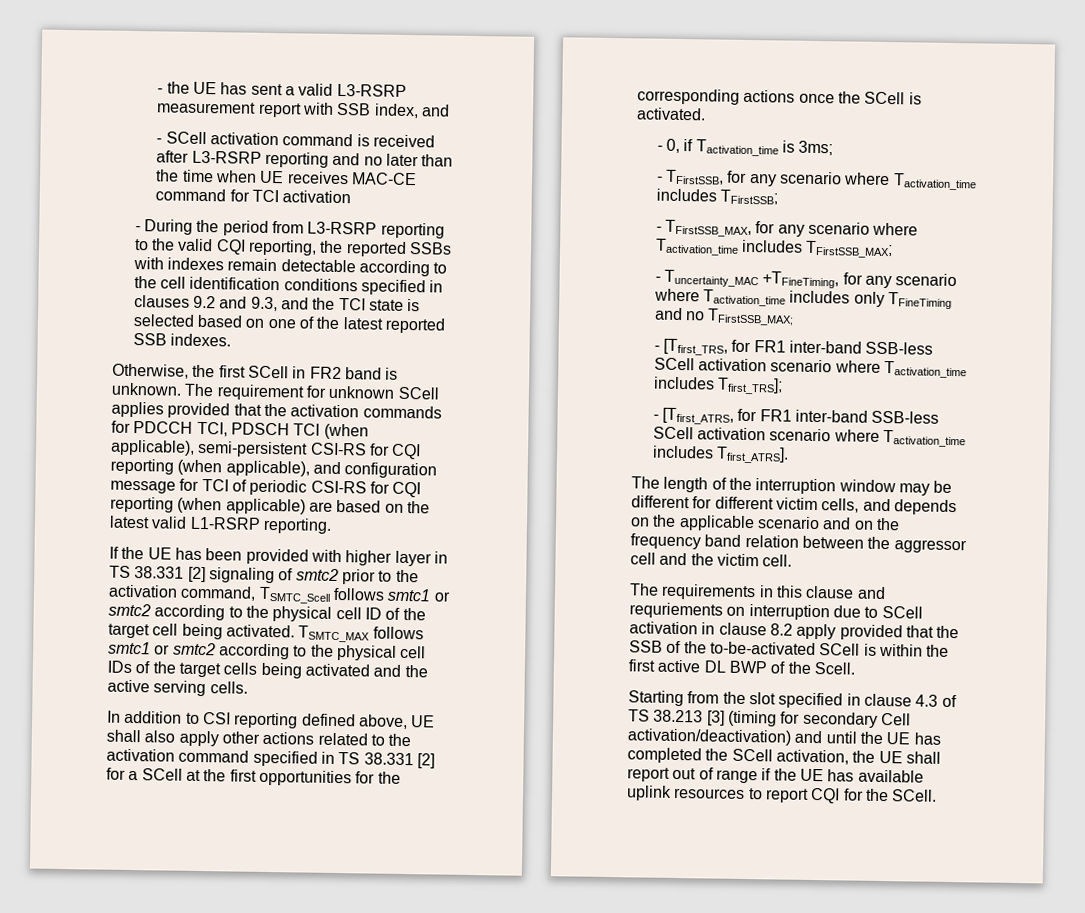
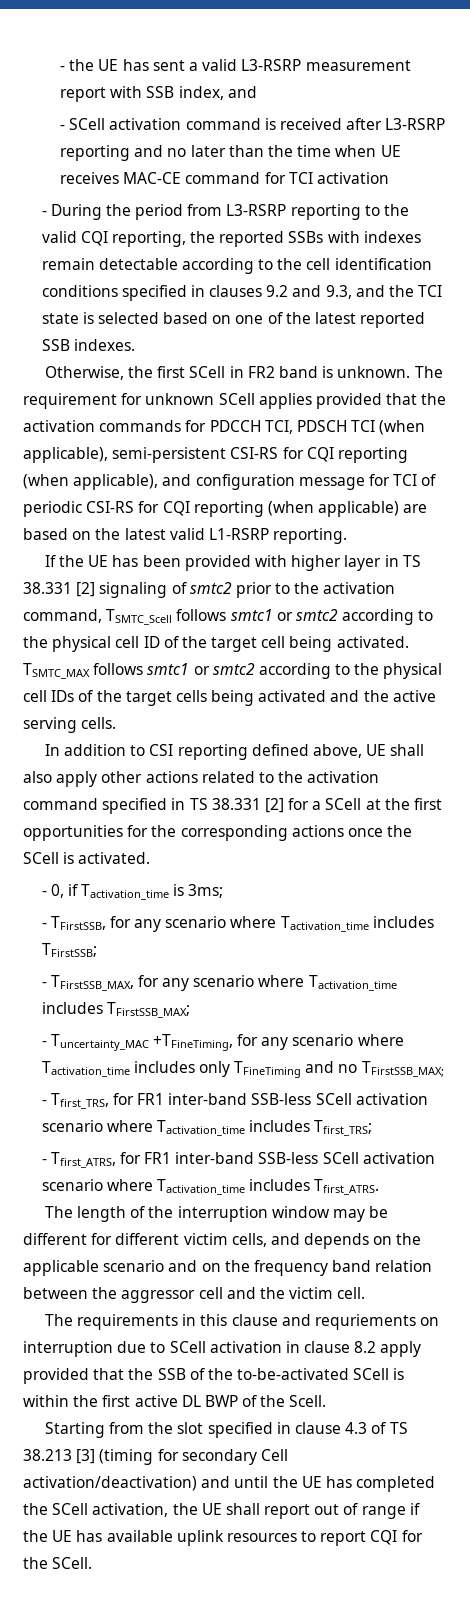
[662,338,728,356] [Tfirst_TRS, -> [50,1093,109,1109] Tfirst_TRS,
[716,377,783,395] [652,407,734,425] Tfirst_TRS]; // - [Tfirst_ATRS, -> [314,1120,373,1136] [41,1152,116,1168] Tfirst_TRS; // - Tfirst_ATRS,
[715,446,789,464] Tfirst_ATRS]. -> [314,1179,380,1195] Tfirst_ATRS.

